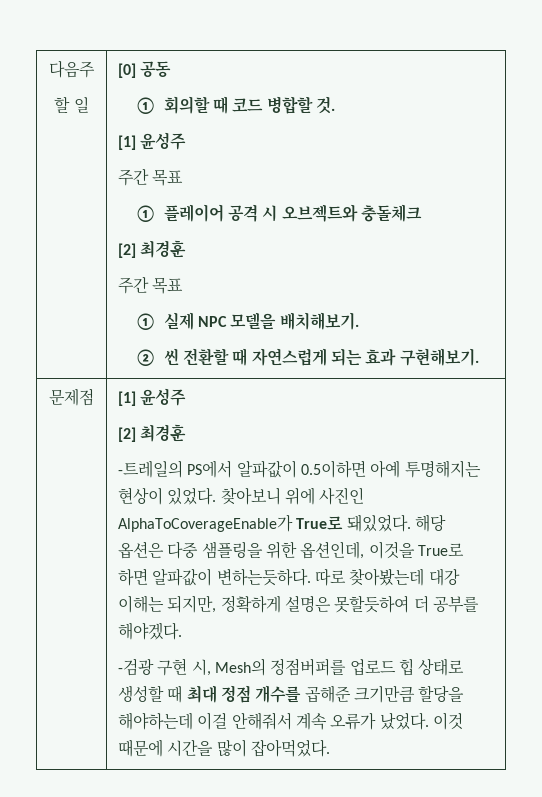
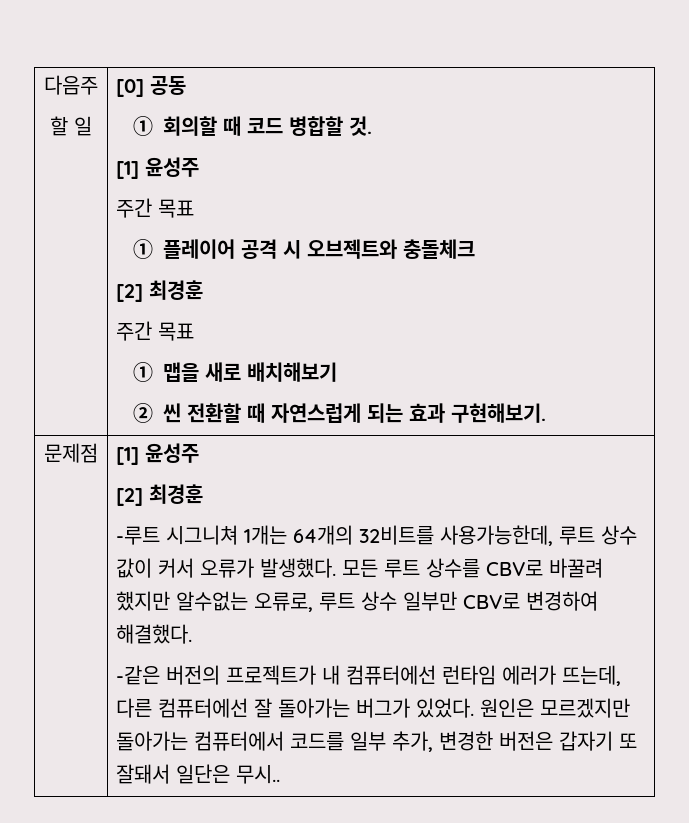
[163,312,359,330] 실제 NPC 모델을 배치해보기. -> [162,362,337,382] 맵을 새로 배치해보기
[118,460,481,478] [118,487,365,505] [118,514,447,532] [118,541,465,559] [118,568,460,586] [118,595,480,613] [118,622,183,640] [118,658,465,676] [118,685,465,703] [118,712,464,730] [118,739,331,757] -트레일의 PS에서 알파값이 0.5이하면 아예 투명해지는 현상이 있었다. 찾아보니 위에 사진인 AlphaToCoverageEnable가 True로 돼있었다. 해당 옵션은 다중 샘플링을 위한 옵션인데, 이것을 True로 하면 알파값이 변하는듯하다. 따로 찾아봤는데 대강 이해는 되지만, 정확하게 설명은 못할듯하여 더 공부를 해야겠다. // -검광 구현 시, Mesh의 정점버퍼를 업로드 힙 상태로 생성할 때 최대 정점 개수를 곱해준 크기만큼 할당을 해야하는데 이걸 안해줘서 계속 오류가 났었다. 이것 때문에 시간을 많이 잡아먹었다. -> [116,525,638,546] [116,558,604,578] [116,591,599,612] [116,624,193,644] [116,665,622,686] [116,698,631,718] [116,731,638,752] [116,764,281,784] -루트 시그니쳐 1개는 64개의 32비트를 사용가능한데, 루트 상수 값이 커서 오류가 발생했다. 모든 루트 상수를 CBV로 바꿀려 했지만 알수없는 오류로, 루트 상수 일부만 CBV로 변경하여 해결했다. // -같은 버전의 프로젝트가 내 컴퓨터에선 런타임 에러가 뜨는데, 다른 컴퓨터에선 잘 돌아가는 버그가 있었다. 원인은 모르겠지만 돌아가는 컴퓨터에서 코드를 일부 추가, 변경한 버전은 갑자기 또 잘돼서 일단은 무시..

